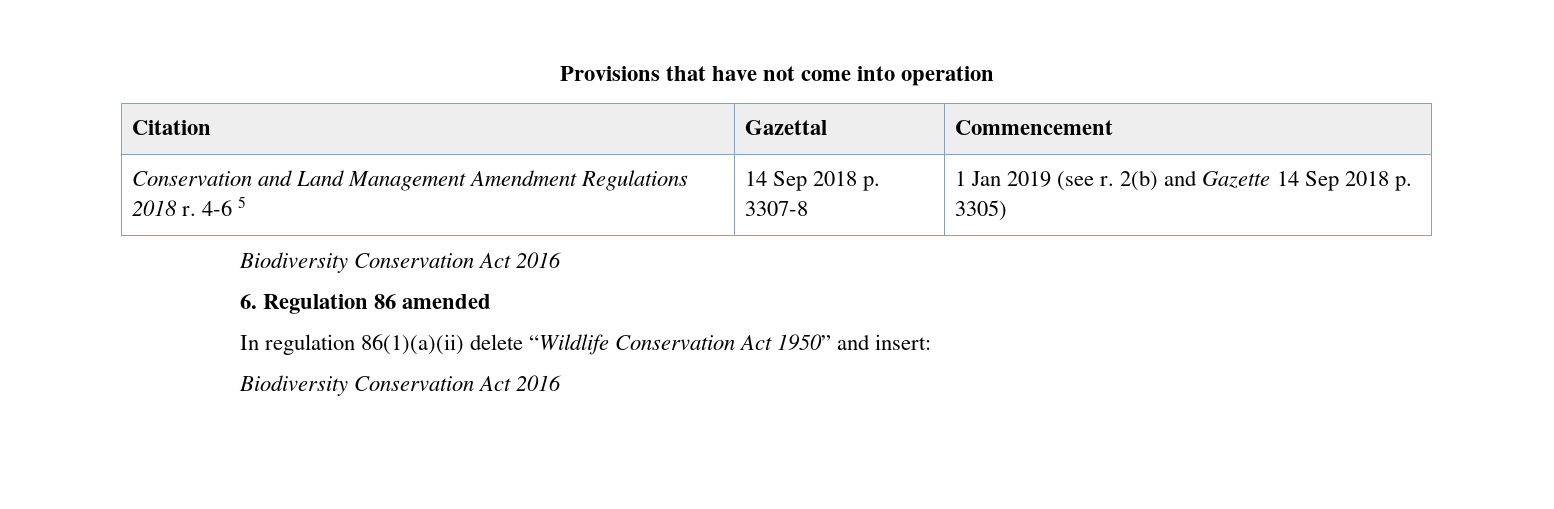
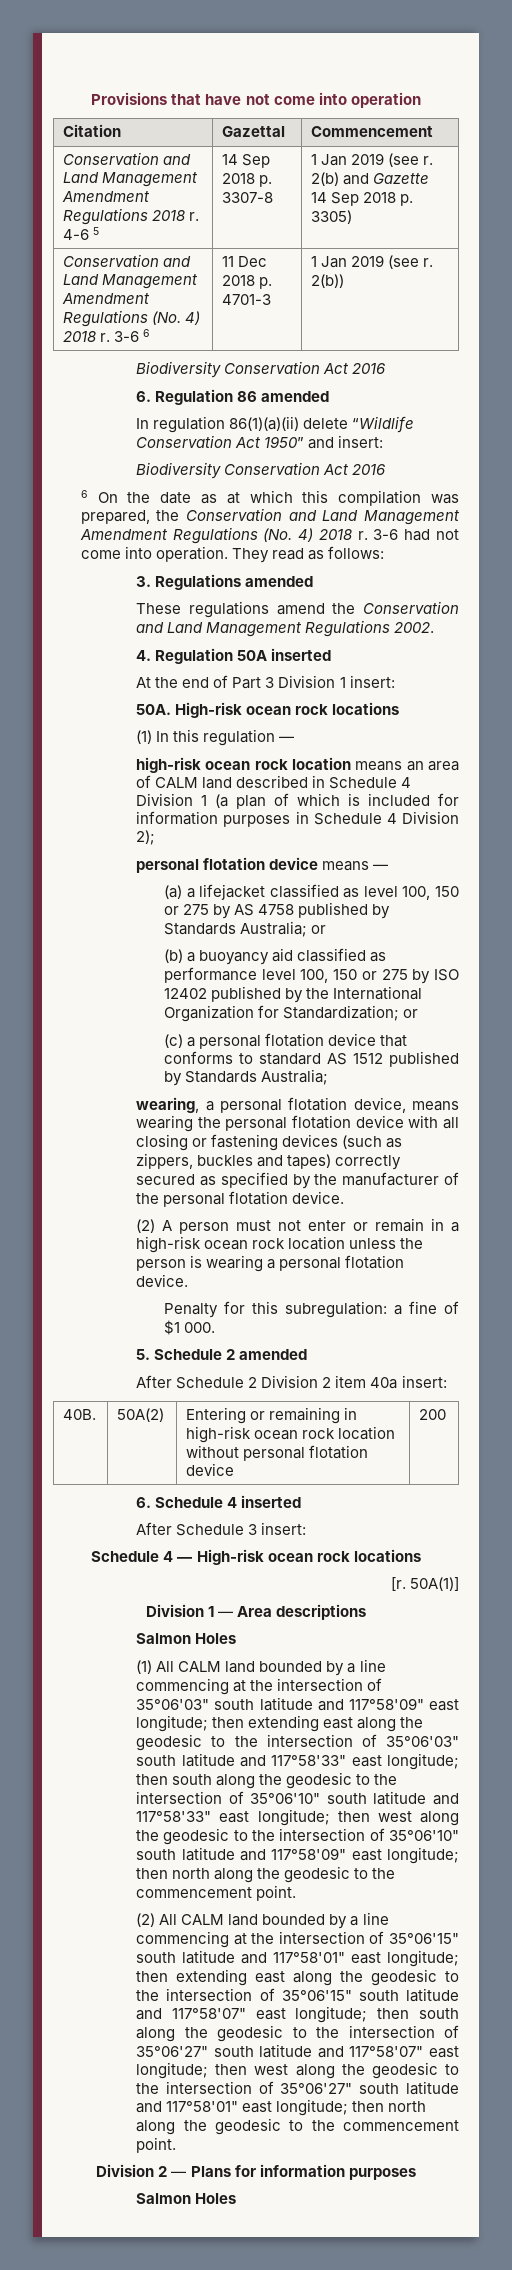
(1007, 210) none -> [63,254,192,267] [63,274,199,289] [62,293,151,304] [63,310,201,327] [63,329,151,342] [222,256,268,267] [222,275,273,289] [222,294,272,305] [311,255,434,269] [311,274,345,288] // Conservation and Land Management Amendment Regulations (No. 4) 2018 r. 3-6 6 | 11 Dec 2018 p. 4701-3 | 1 Jan 2019 (see r. 2(b))
(561, 383) none -> [80,490,459,506] [80,508,460,525] [79,527,460,544] [80,546,385,563] [136,574,314,590] [136,601,460,618] [136,620,435,637] [136,648,332,664] [136,675,395,689] [136,702,400,718] [136,729,295,746] [136,757,459,773] [136,775,412,789] [136,793,460,809] [136,811,459,827] [136,830,156,845] [136,857,389,873] [163,884,460,900] [163,902,391,919] [163,921,327,937] [163,948,387,965] [163,967,459,984] [163,986,423,1003] [163,1005,419,1022] [163,1033,408,1049] [163,1051,459,1067] [163,1069,329,1086] [136,1097,459,1113] [136,1115,459,1132] [136,1134,403,1151] [136,1153,402,1170] [136,1172,459,1189] [136,1191,345,1207] [136,1218,459,1234] [136,1236,424,1253] [136,1255,405,1272] [136,1274,189,1287] [163,1301,460,1318] [163,1320,215,1335] [136,1349,308,1360] [136,1375,447,1389] [63,1409,97,1420] [117,1408,165,1422] [186,1407,358,1424] [186,1426,396,1443] [186,1445,369,1461] [186,1463,235,1476] [419,1409,447,1420] [136,1495,302,1508] [136,1522,307,1536] [91,1549,421,1565] [390,1577,459,1591] [145,1604,367,1620] [136,1633,237,1644] [136,1659,386,1676] [136,1678,383,1695] [136,1697,459,1711] [136,1715,424,1732] [136,1734,459,1751] [136,1753,459,1770] [136,1772,398,1789] [136,1791,459,1805] [136,1809,459,1826] [136,1828,459,1845] [136,1847,459,1864] [136,1866,396,1883] [136,1885,297,1901] [136,1912,389,1929] [136,1931,459,1948] [136,1950,460,1967] [136,1969,459,1986] [136,1988,459,2002] [136,2006,459,2023] [136,2025,459,2042] [136,2044,459,2058] [136,2062,459,2079] [136,2081,459,2095] [136,2099,427,2116] [136,2118,459,2135] [136,2137,177,2153] [96,2164,416,2180] [136,2193,237,2204] // 6 On the date as at which this compilation was prepared, the Conservation and Land Management Amendment Regulations (No. 4) 2018 r. 3-6 had not come into operation. They read as follows: // 3. Regulations amended // These regulations amend the Conservation and Land Management Regulations 2002. // 4. Regulation 50A inserted // At the end of Part 3 Division 1 insert: // 50A. High-risk ocean rock locations // (1) In this regulation — // high-risk ocean rock location means an area of CALM land described in Schedule 4 Division 1 (a plan of which is included for information purposes in Schedule 4 Division 2); // personal flotation device means — // (a) a lifejacket classified as level 100, 150 or 275 by AS 4758 published by Standards Australia; or // (b) a buoyancy aid classified as performance level 100, 150 or 275 by ISO 12402 published by the International Organization for Standardization; or // (c) a personal flotation device that conforms to standard AS 1512 published by Standards Australia; // wearing, a personal flotation device, means wearing the personal flotation device with all closing or fastening devices (such as zippers, buckles and tapes) correctly secured as specified by the manufacturer of the personal flotation device. // (2) A person must not enter or remain in a high-risk ocean rock location unless the person is wearing a personal flotation device. // Penalty for this subregulation: a fine of $1 000. // 5. Schedule 2 amended // After Schedule 2 Division 2 item 40a insert: // 40B. | 50A(2) | Entering or remaining in high-risk ocean rock location without personal flotation device | 200 // 6. Schedule 4 inserted // After Schedule 3 insert: // Schedule 4 — High-risk ocean rock locations // [r. 50A(1)] // Division 1 — Area descriptions // Salmon Holes // (1) All CALM land bounded by a line commencing at the intersection of 35°06'03" south latitude and 117°58'09" east longitude; then extending east along the geodesic to the intersection of 35°06'03" south latitude and 117°58'33" east longitude; then south along the geodesic to the intersection of 35°06'10" south latitude and 117°58'33" east longitude; then west along the geodesic to the intersection of 35°06'10" south latitude and 117°58'09" east longitude; then north along the geodesic to the commencement point. // (2) All CALM land bounded by a line commencing at the intersection of 35°06'15" south latitude and 117°58'01" east longitude; then extending east along the geodesic to the intersection of 35°06'15" south latitude and 117°58'07" east longitude; then south along the geodesic to the intersection of 35°06'27" south latitude and 117°58'07" east longitude; then west along the geodesic to the intersection of 35°06'27" south latitude and 117°58'01" east longitude; then north along the geodesic to the commencement point. // Division 2 — Plans for information purposes // Salmon Holes

